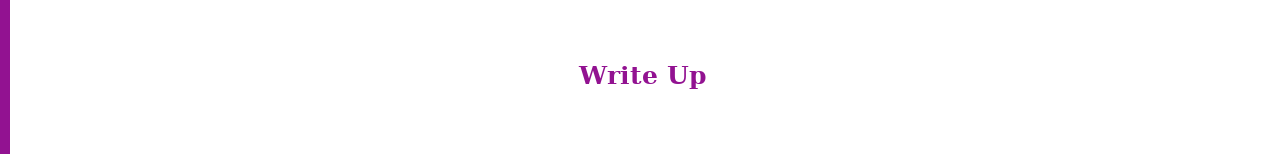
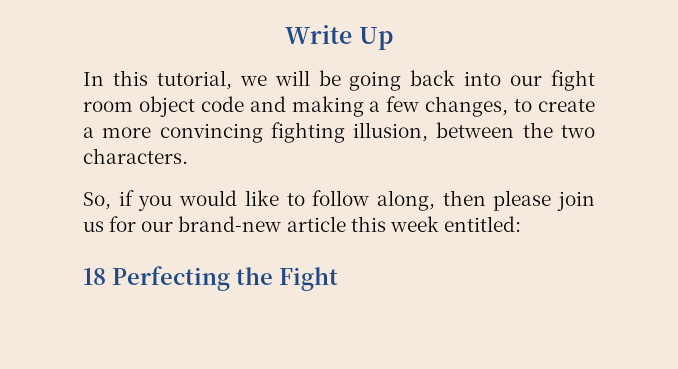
(706, 77) none -> [83,70,595,91] [83,96,596,117] [83,122,595,143] [83,148,188,164] [83,190,595,211] [83,216,521,232] [83,266,338,291] // In this tutorial, we will be going back into our fight room object code and making a few changes, to create a more convincing fighting illusion, between the two characters. // So, if you would like to follow along, then please join us for our brand-new article this week entitled: // 18 Perfecting the Fight

